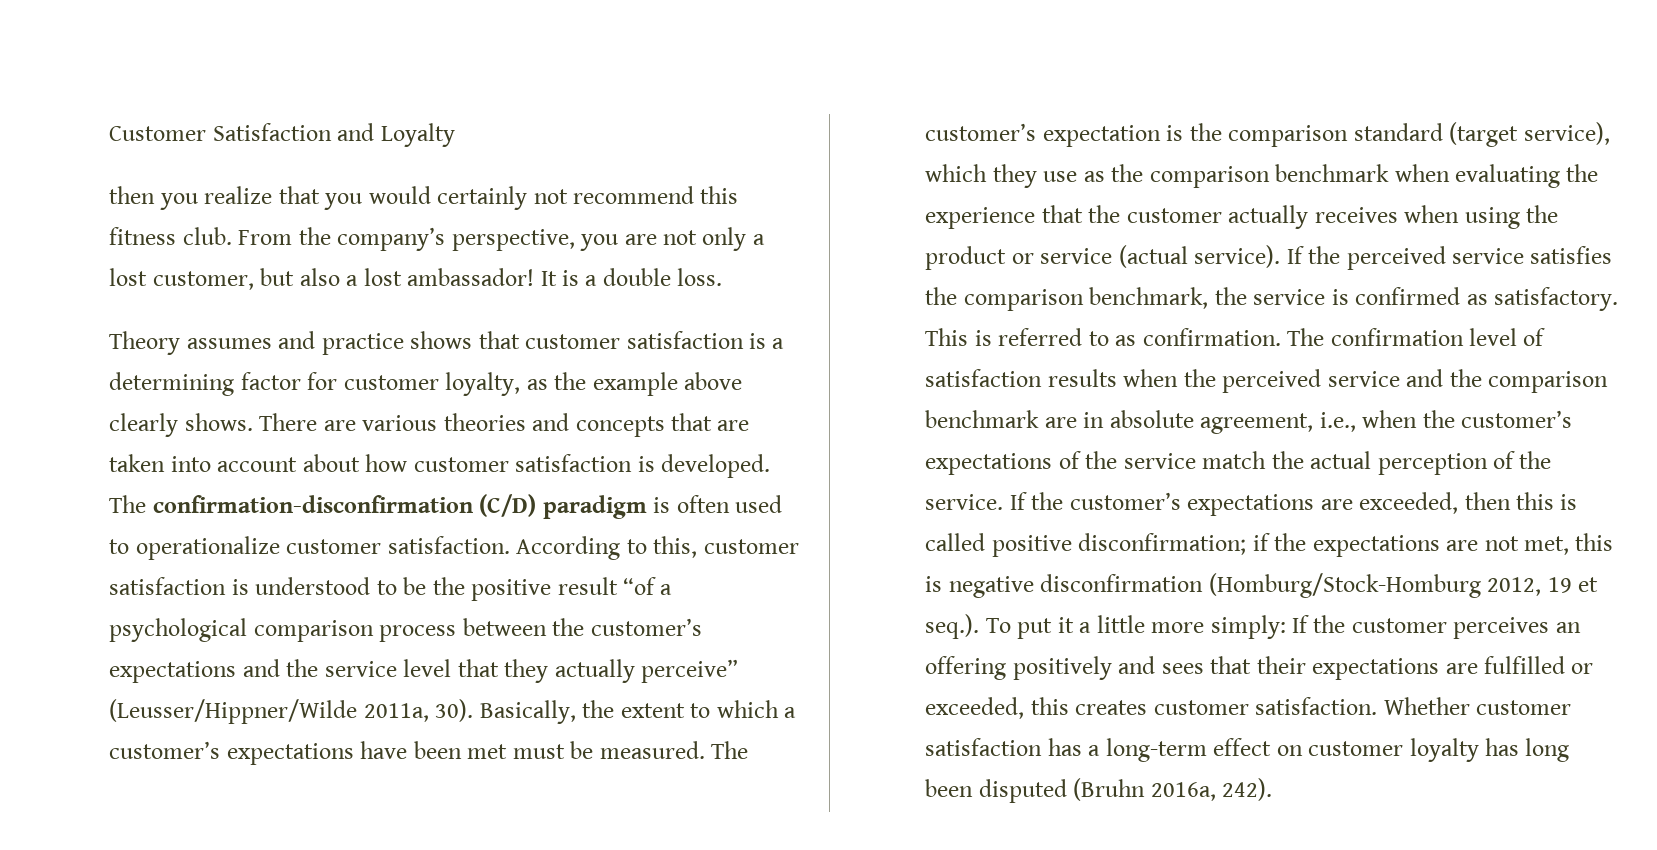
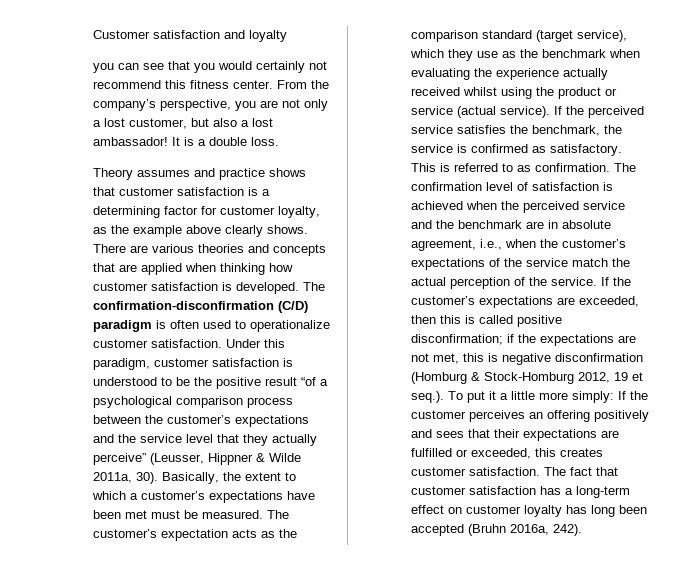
[212,123,455,147] [109,186,273,210] Satisfaction and Loyalty // then you realize -> [152,30,287,42] [92,63,164,73] satisfaction and loyalty // you can see
[182,227,232,245] club. -> [232,80,273,89] center.
[109,454,360,472] taken into account about -> [140,263,265,275] applied when thinking
[516,536,698,560] According to this, -> [225,339,285,348] [92,358,150,370] Under this paradigm,
[109,699,358,724] (Leusser/Hippner/Wilde -> [149,453,301,465] (Leusser, Hippner & Wilde
[1166,125,1184,141] is -> [231,529,275,538] acts as
[1149,166,1270,188] comparison -> (538, 53) none
[1041,205,1460,229] that the customer actually receives when -> [562,68,608,80] [410,87,497,96] actually received whilst
[963,289,1084,311] comparison -> (528, 129) none
[1047,369,1117,387] results -> [602,182,613,191] [410,201,463,210] is achieved
[1487,371,1608,393] comparison -> (454, 224) none
[1208,573,1481,598] (Homburg/Stock-Homburg -> [410,372,574,384] (Homburg & Stock-Homburg
[1383,697,1470,715] Whether -> [543,467,618,476] The fact that
[978,779,1067,803] disputed -> [410,524,464,536] accepted

